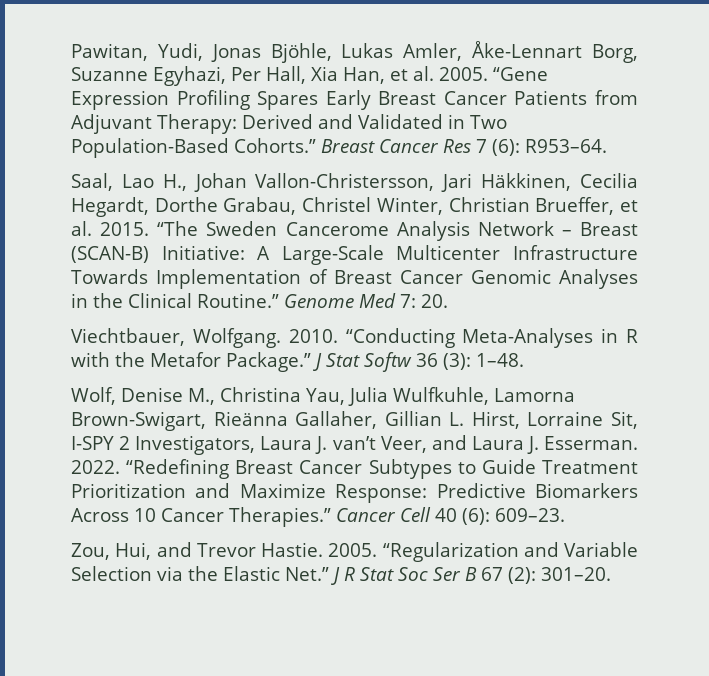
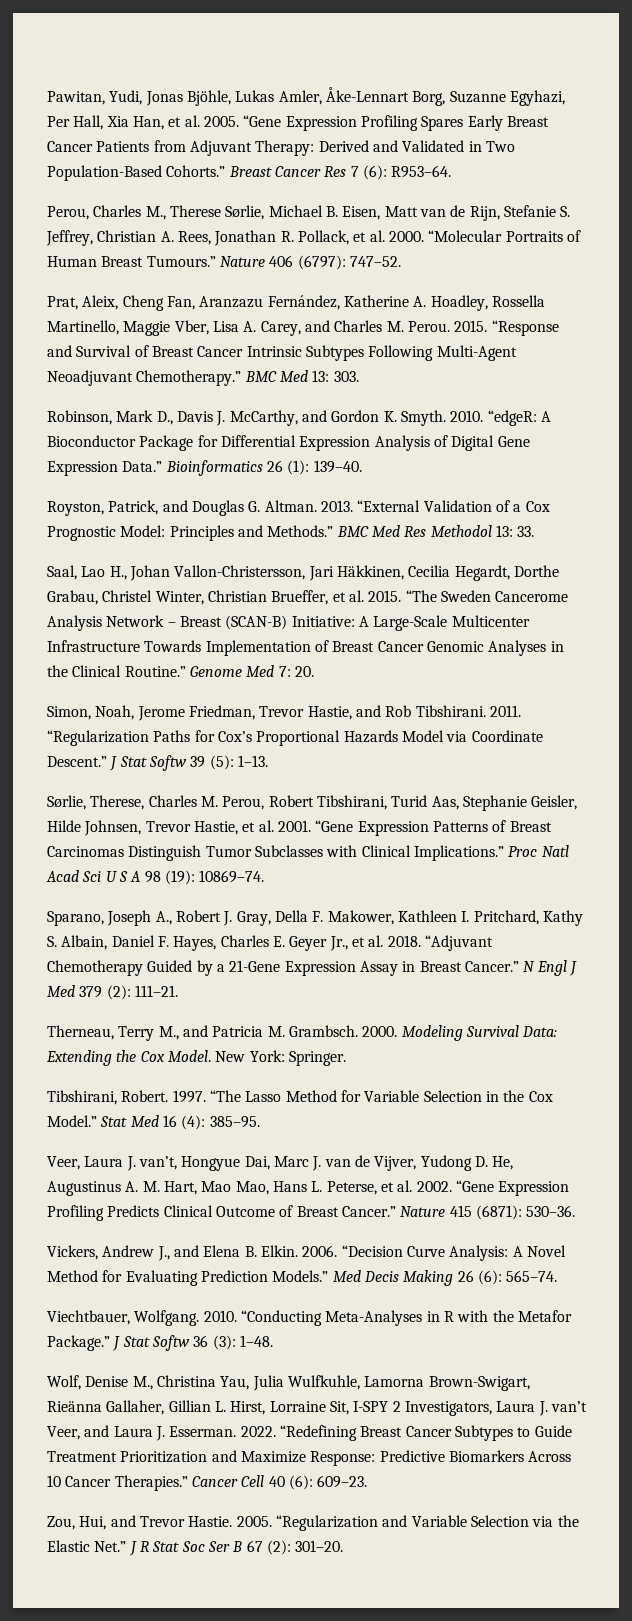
(607, 146) none -> [47,205,571,221] [46,230,581,246] [47,255,401,270] [47,295,545,311] [47,320,559,336] [47,345,517,361] [47,370,359,386] [47,410,551,426] [47,435,530,451] [47,460,362,476] [47,500,550,516] [47,525,535,541] // Perou, Charles M., Therese Sørlie, Michael B. Eisen, Matt van de Rijn, Stefanie S. Jeffrey, Christian A. Rees, Jonathan R. Pollack, et al. 2000. “Molecular Portraits of Human Breast Tumours.” Nature 406 (6797): 747–52. // Prat, Aleix, Cheng Fan, Aranzazu Fernández, Katherine A. Hoadley, Rossella Martinello, Maggie Vber, Lisa A. Carey, and Charles M. Perou. 2015. “Response and Survival of Breast Cancer Intrinsic Subtypes Following Multi-Agent Neoadjuvant Chemotherapy.” BMC Med 13: 303. // Robinson, Mark D., Davis J. McCarthy, and Gordon K. Smyth. 2010. “edgeR: A Bioconductor Package for Differential Expression Analysis of Digital Gene Expression Data.” Bioinformatics 26 (1): 139–40. // Royston, Patrick, and Douglas G. Altman. 2013. “External Validation of a Cox Prognostic Model: Principles and Methods.” BMC Med Res Methodol 13: 33.
(448, 301) none -> [47,705,521,721] [47,730,543,746] [47,755,268,771] [47,795,578,811] [47,820,552,836] [47,845,569,861] [46,870,265,885] [47,910,583,926] [47,935,493,951] [47,960,577,976] [47,985,178,1000] [47,1025,558,1041] [46,1050,346,1066] [47,1090,553,1105] [47,1115,260,1130] [47,1155,514,1171] [47,1180,570,1196] [47,1205,576,1221] [47,1245,566,1261] [47,1270,558,1286] // Simon, Noah, Jerome Friedman, Trevor Hastie, and Rob Tibshirani. 2011. “Regularization Paths for Cox’s Proportional Hazards Model via Coordinate Descent.” J Stat Softw 39 (5): 1–13. // Sørlie, Therese, Charles M. Perou, Robert Tibshirani, Turid Aas, Stephanie Geisler, Hilde Johnsen, Trevor Hastie, et al. 2001. “Gene Expression Patterns of Breast Carcinomas Distinguish Tumor Subclasses with Clinical Implications.” Proc Natl Acad Sci U S A 98 (19): 10869–74. // Sparano, Joseph A., Robert J. Gray, Della F. Makower, Kathleen I. Pritchard, Kathy S. Albain, Daniel F. Hayes, Charles E. Geyer Jr., et al. 2018. “Adjuvant Chemotherapy Guided by a 21-Gene Expression Assay in Breast Cancer.” N Engl J Med 379 (2): 111–21. // Therneau, Terry M., and Patricia M. Grambsch. 2000. Modeling Survival Data: Extending the Cox Model. New York: Springer. // Tibshirani, Robert. 1997. “The Lasso Method for Variable Selection in the Cox Model.” Stat Med 16 (4): 385–95. // Veer, Laura J. van’t, Hongyue Dai, Marc J. van de Vijver, Yudong D. He, Augustinus A. M. Hart, Mao Mao, Hans L. Peterse, et al. 2002. “Gene Expression Profiling Predicts Clinical Outcome of Breast Cancer.” Nature 415 (6871): 530–36. // Vickers, Andrew J., and Elena B. Elkin. 2006. “Decision Curve Analysis: A Novel Method for Evaluating Prediction Models.” Med Decis Making 26 (6): 565–74.

